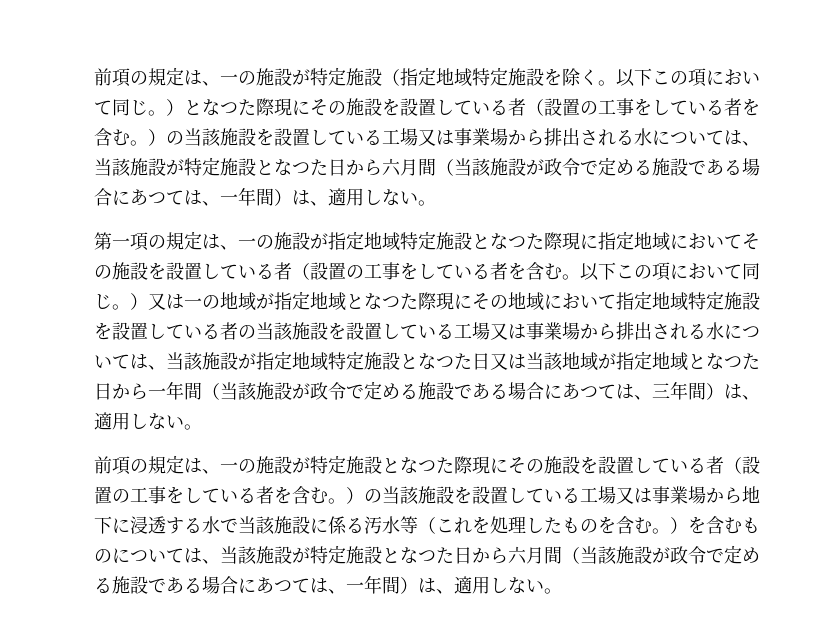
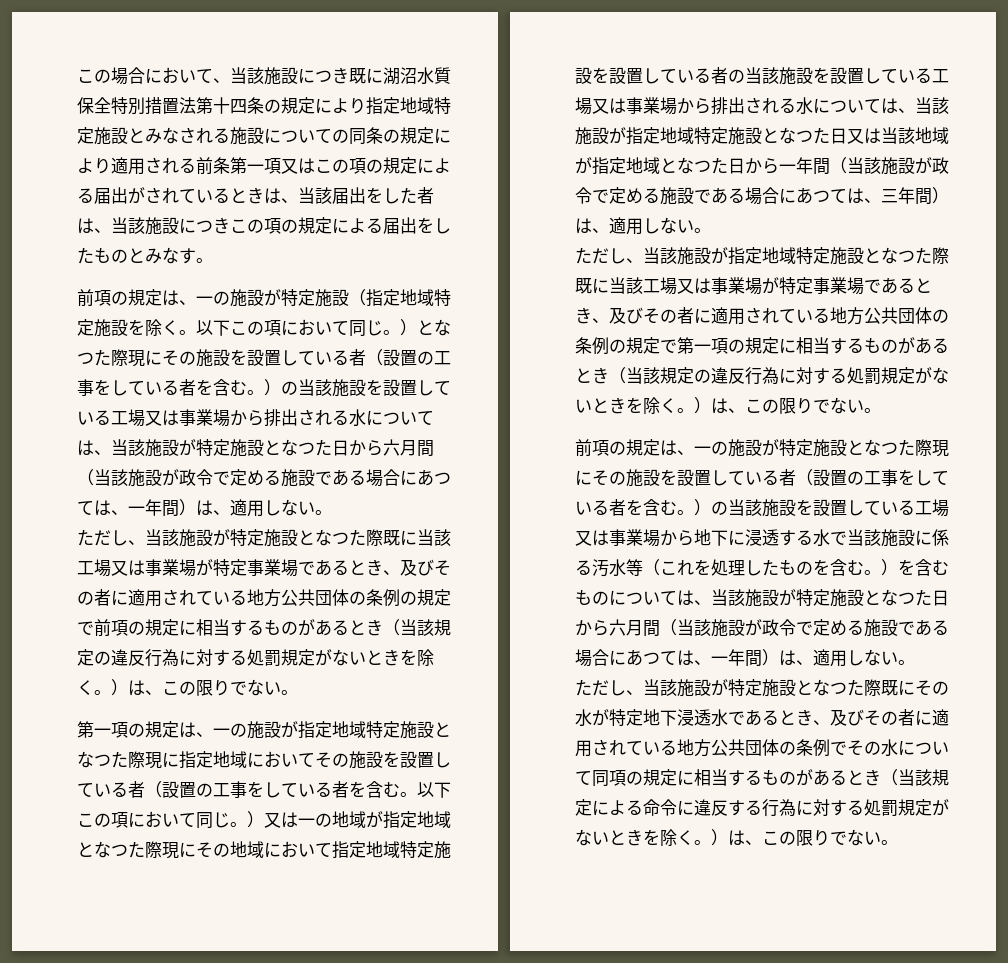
(93, 77) none -> [77,67,452,85] [77,97,452,115] [77,127,452,145] [77,157,452,175] [77,187,435,204] [77,217,452,235] [77,247,214,264] この場合において、当該施設につき既に湖沼水質保全特別措置法第十四条の規定により指定地域特定施設とみなされる施設についての同条の規定により適用される前条第一項又はこの項の規定による届出がされているときは、当該届出をした者は、当該施設につきこの項の規定による届出をしたものとみなす。 //
(436, 203) none -> [77,529,452,547] [77,559,452,577] [77,589,452,607] [77,619,452,637] [77,649,435,667] [77,679,299,696] // ただし、当該施設が特定施設となつた際既に当該工場又は事業場が特定事業場であるとき、及びその者に適用されている地方公共団体の条例の規定で前項の規定に相当するものがあるとき（当該規定の違反行為に対する処罰規定がないときを除く。）は、この限りでない。
(202, 427) none -> [575,247,950,265] [575,277,933,295] [575,307,950,325] [575,337,950,355] [575,367,950,385] [575,397,882,414] // ただし、当該施設が指定地域特定施設となつた際既に当該工場又は事業場が特定事業場であるとき、及びその者に適用されている地方公共団体の条例の規定で第一項の規定に相当するものがあるとき（当該規定の違反行為に対する処罰規定がないときを除く。）は、この限りでない。
(562, 591) none -> [575,679,950,697] [575,709,950,726] [575,739,950,757] [575,769,950,787] [575,799,950,817] [575,829,899,846] // ただし、当該施設が特定施設となつた際既にその水が特定地下浸透水であるとき、及びその者に適用されている地方公共団体の条例でその水について同項の規定に相当するものがあるとき（当該規定による命令に違反する行為に対する処罰規定がないときを除く。）は、この限りでない。

